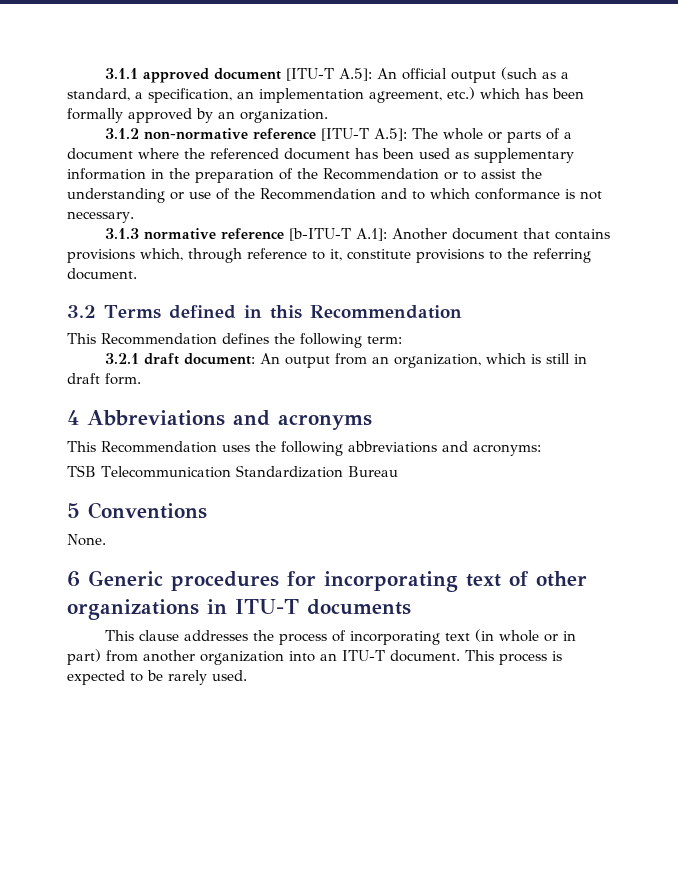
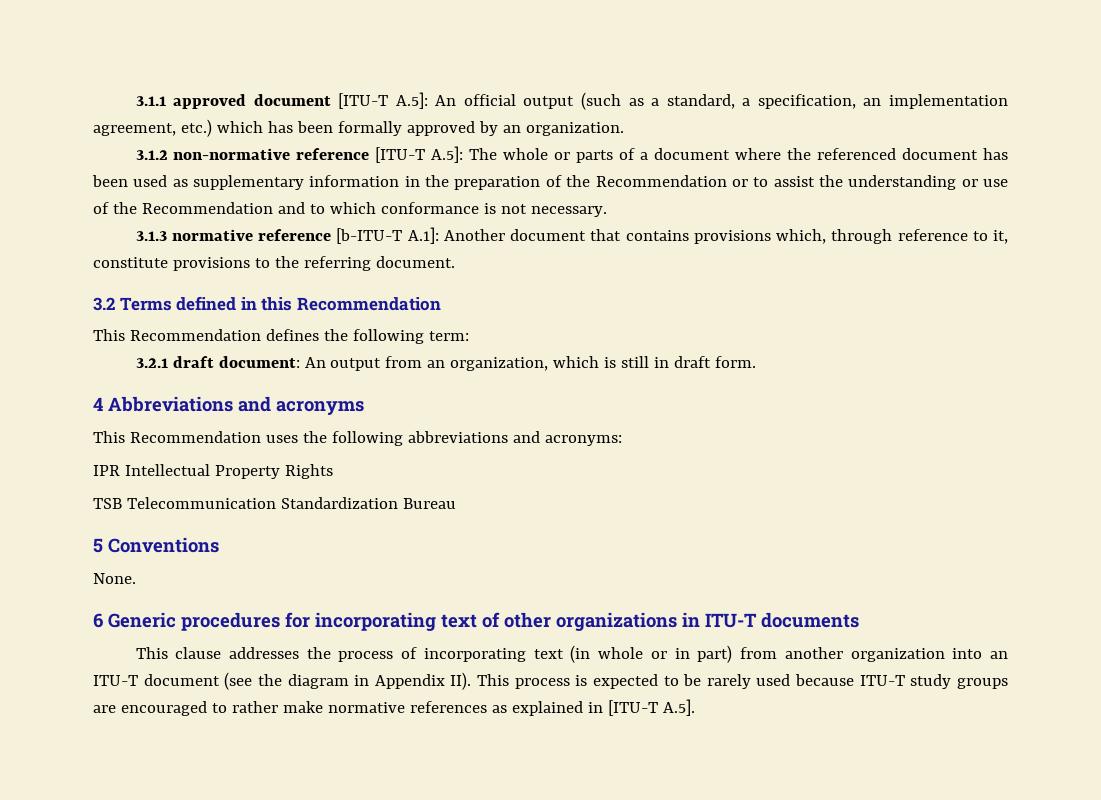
(541, 450) none -> [93,464,333,479] // IPR Intellectual Property Rights
[390,650,460,662] document. -> [143,672,472,690] document (see the diagram in Appendix II).
[212,670,247,681] used. -> [756,674,1009,689] [93,699,695,716] used because ITU-T study groups are encouraged to rather make normative references as explained in [ITU-T A.5].

